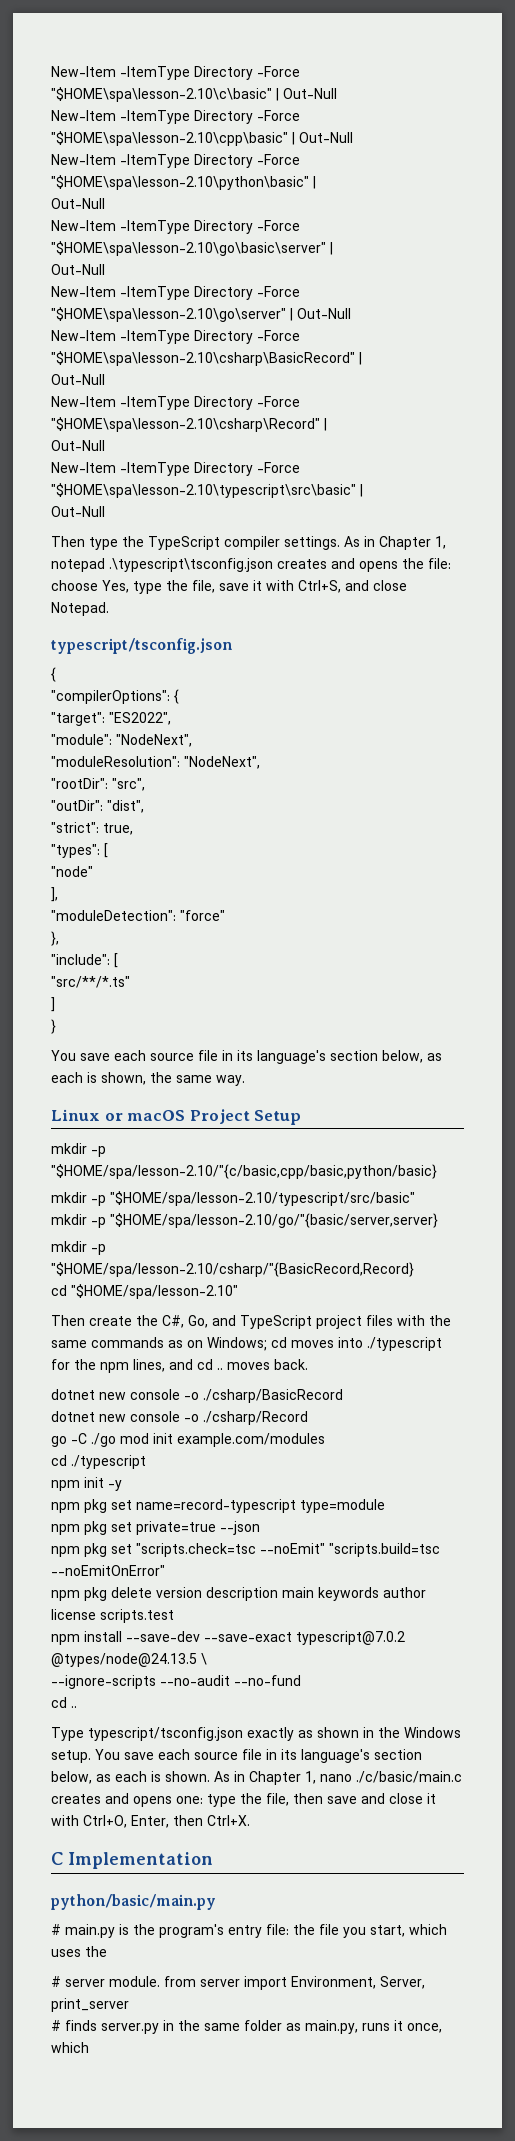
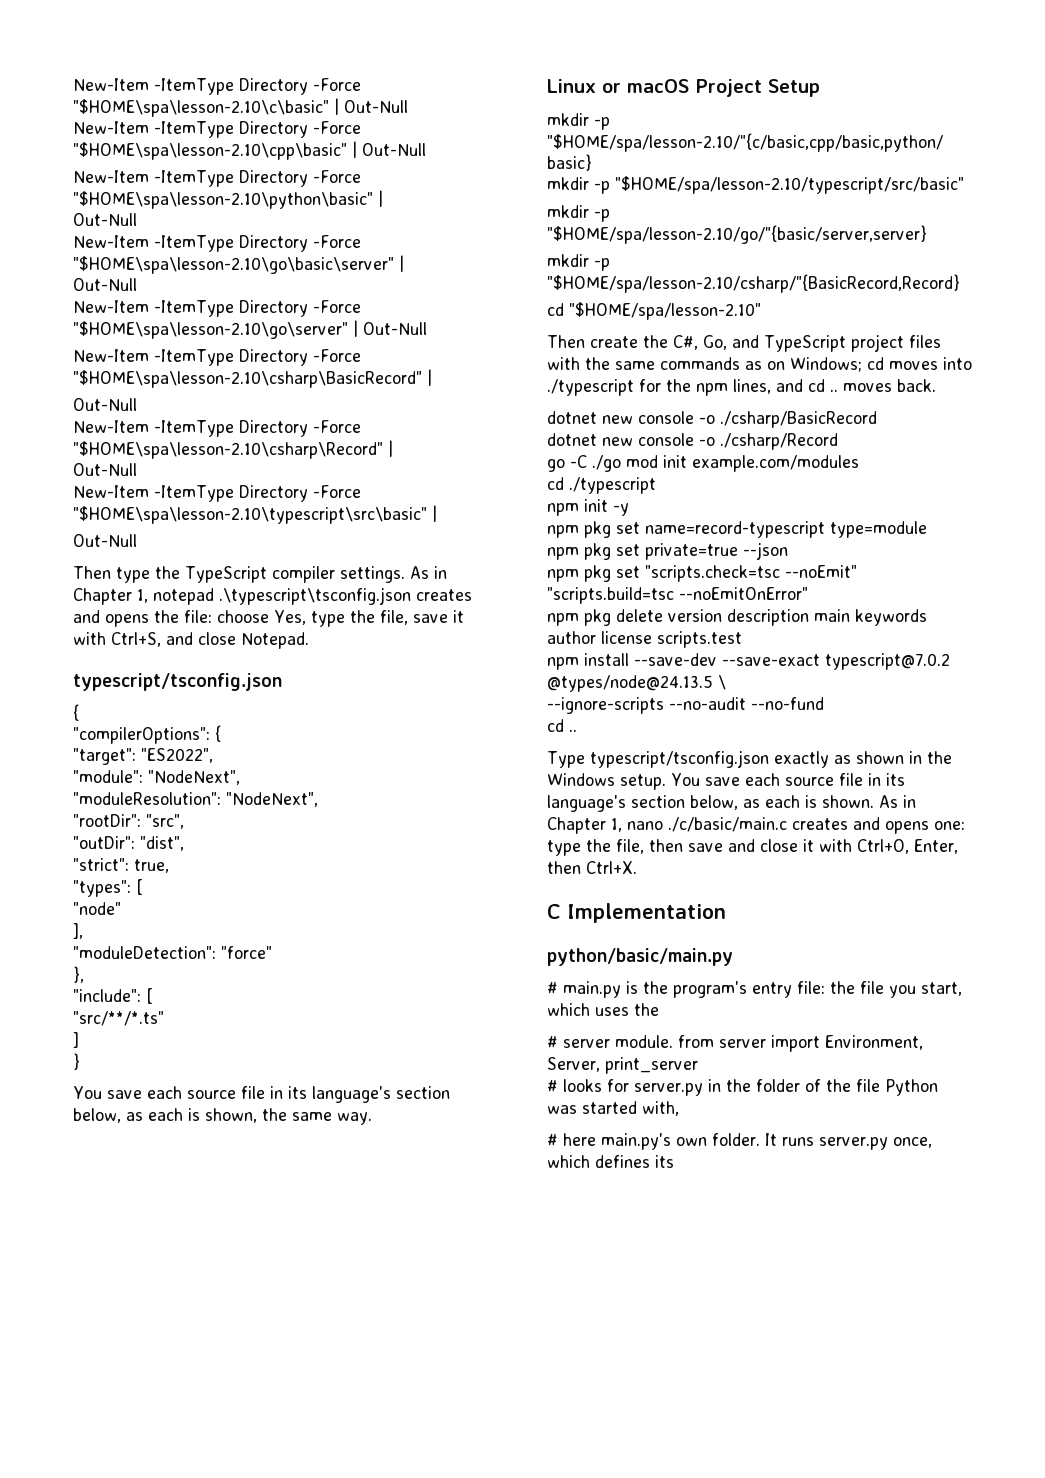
[65,2020,97,2031] finds -> [563,1079,629,1092] looks for
[204,2020,442,2034] [51,2042,89,2053] same folder as main.py, runs it once, which -> [756,1079,938,1096] [547,1101,679,1116] [547,1133,932,1150] [547,1155,674,1168] folder of the file Python was started with, // # here main.py's own folder. It runs server.py once, which defines its

